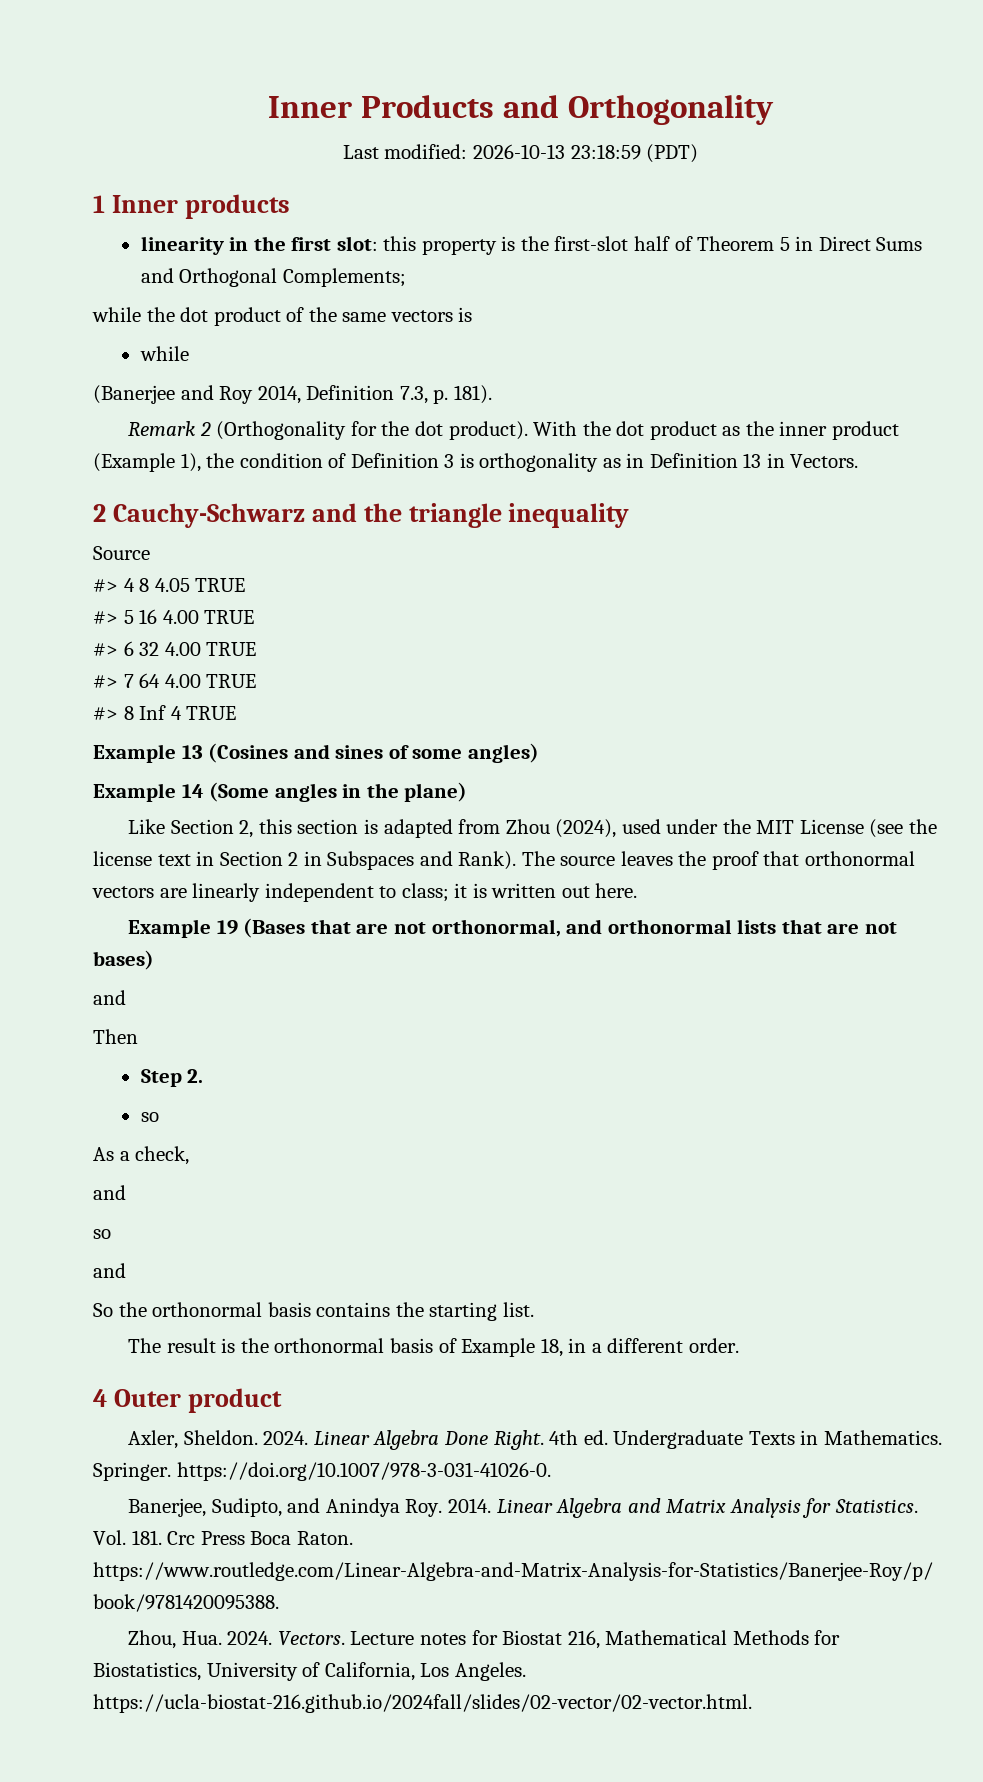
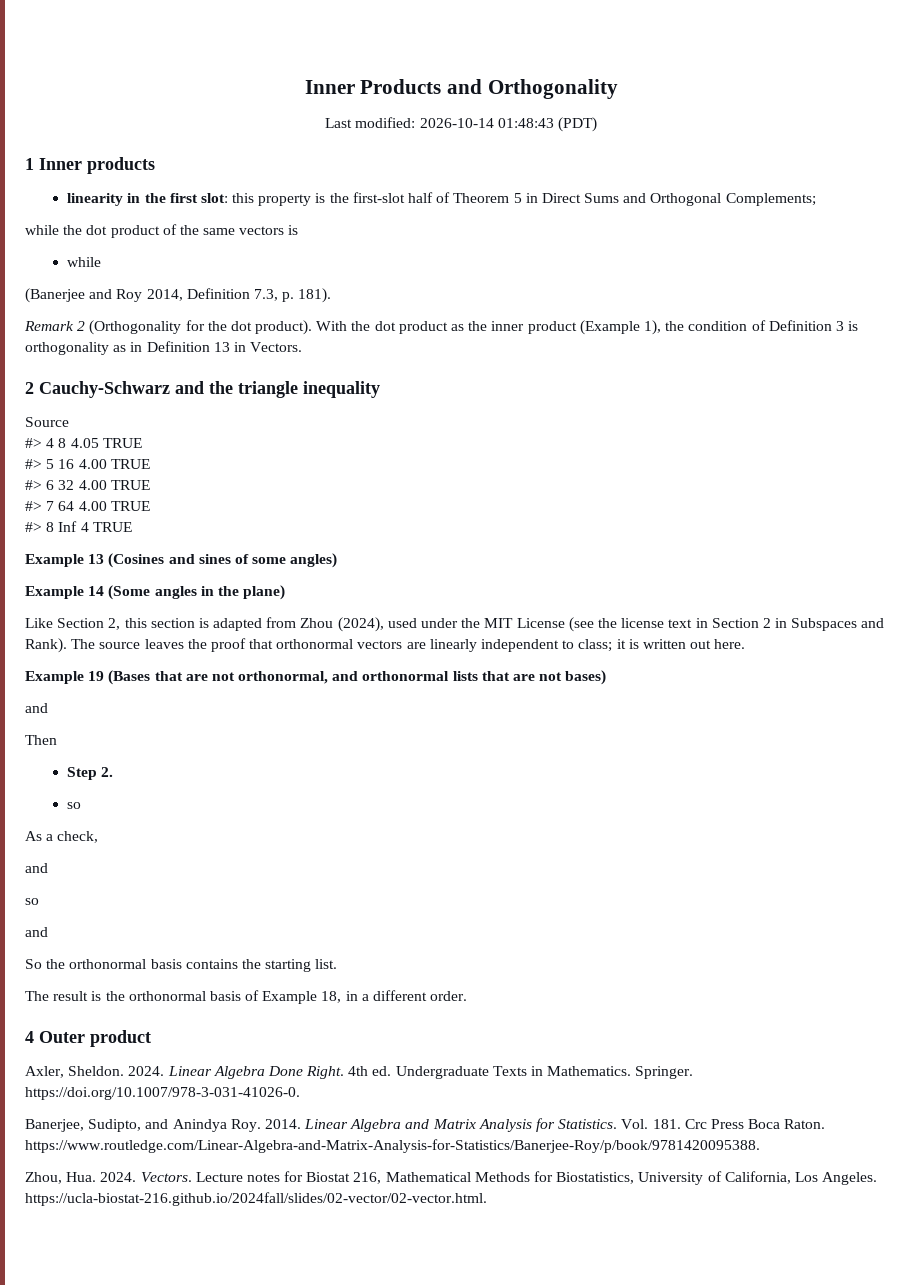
[473,144,641,160] 2026-10-13 23:18:59 -> [419,118,554,128] 2026-10-14 01:48:43

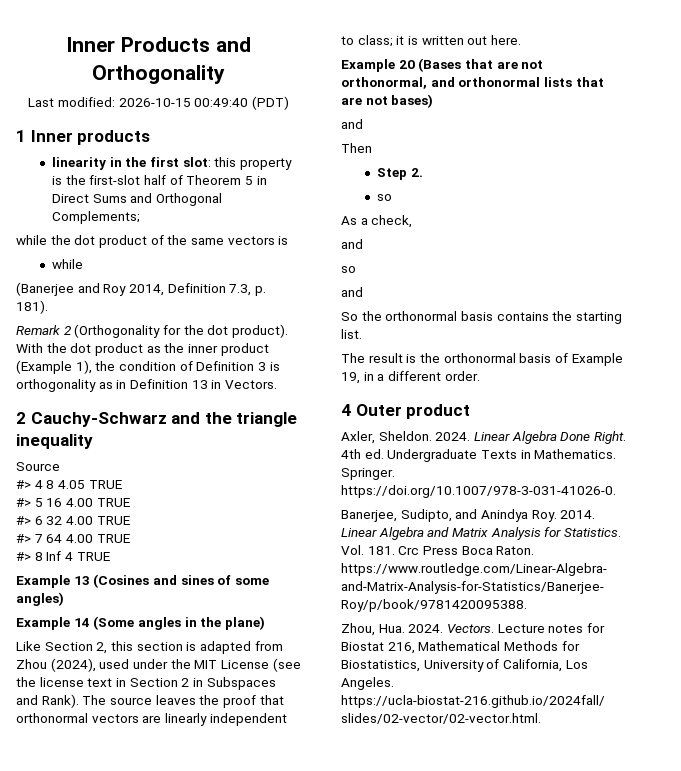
[419,118,554,128] 2026-10-14 01:48:43 -> [118,98,249,107] 2026-10-15 00:49:40
[88,671,105,681] 19 -> [398,60,415,69] 20
[321,991,342,1003] 18, -> [341,372,360,384] 19,

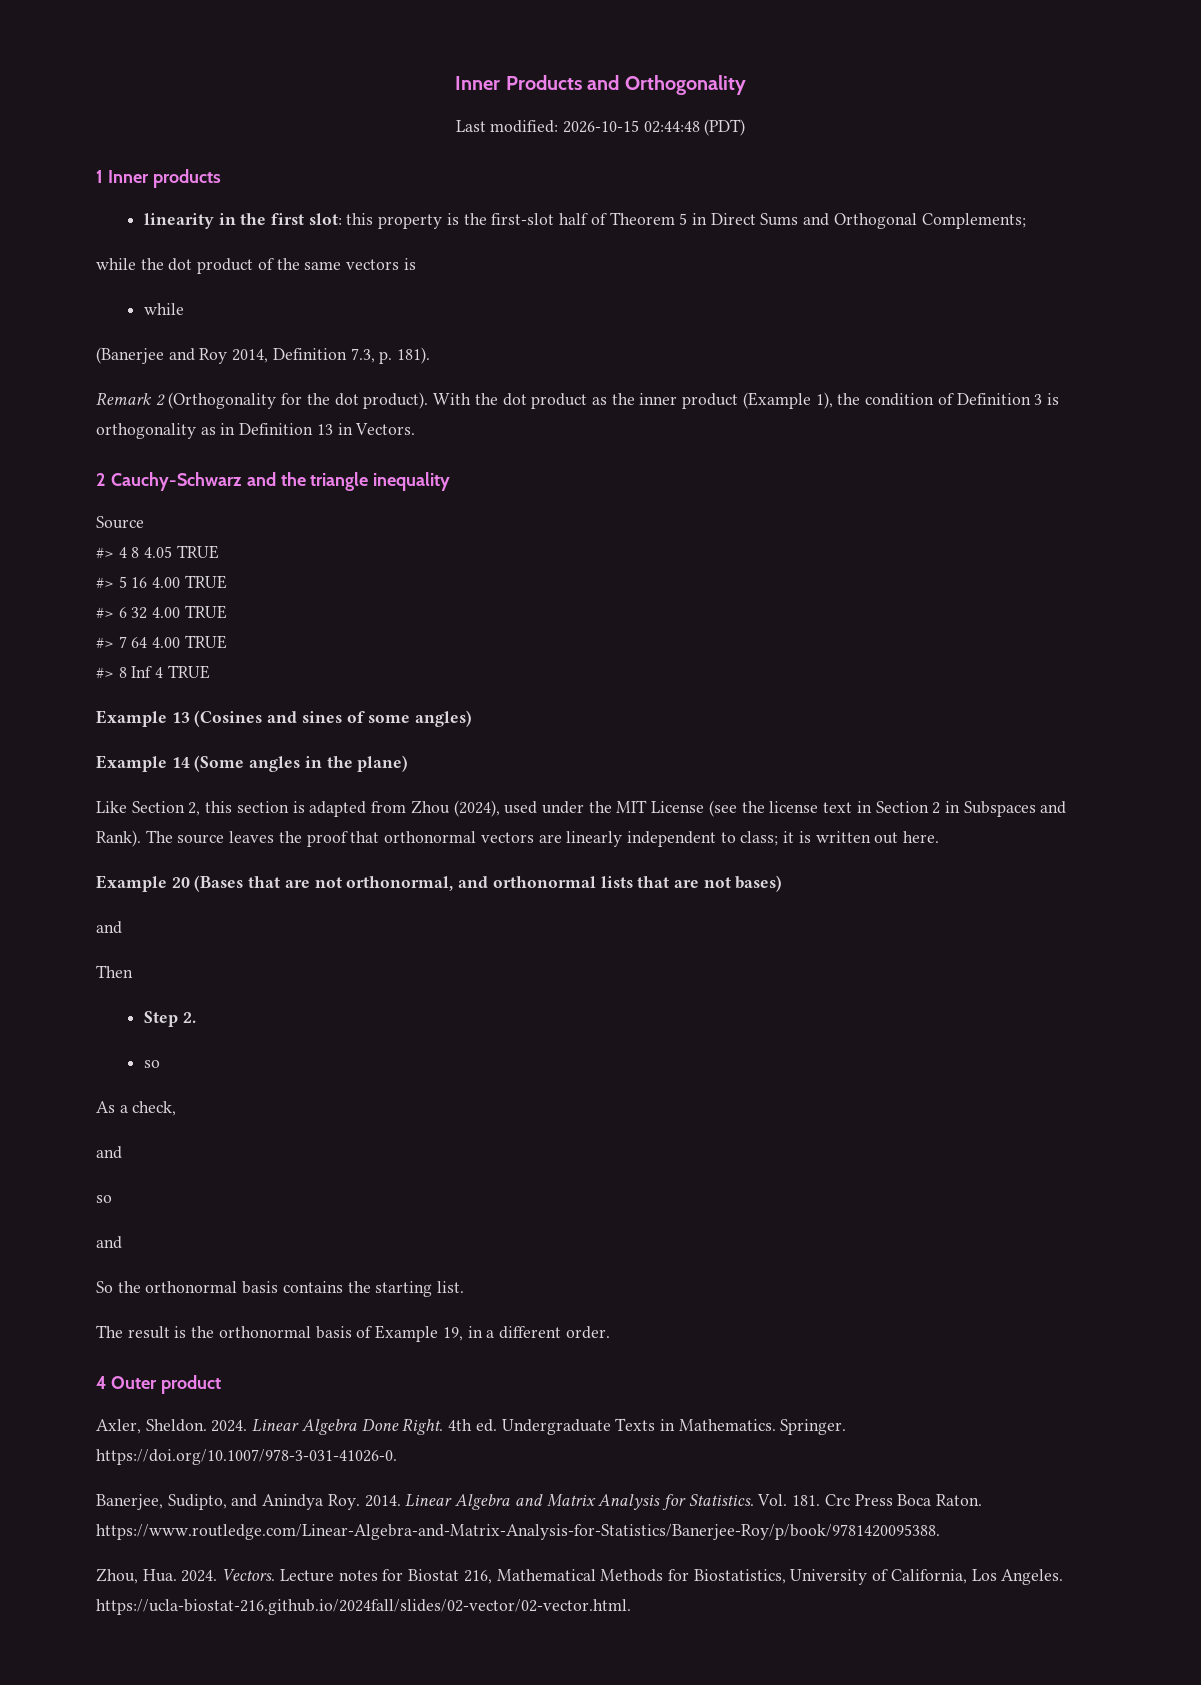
[194,98,249,107] 00:49:40 -> [643,121,700,133] 02:44:48

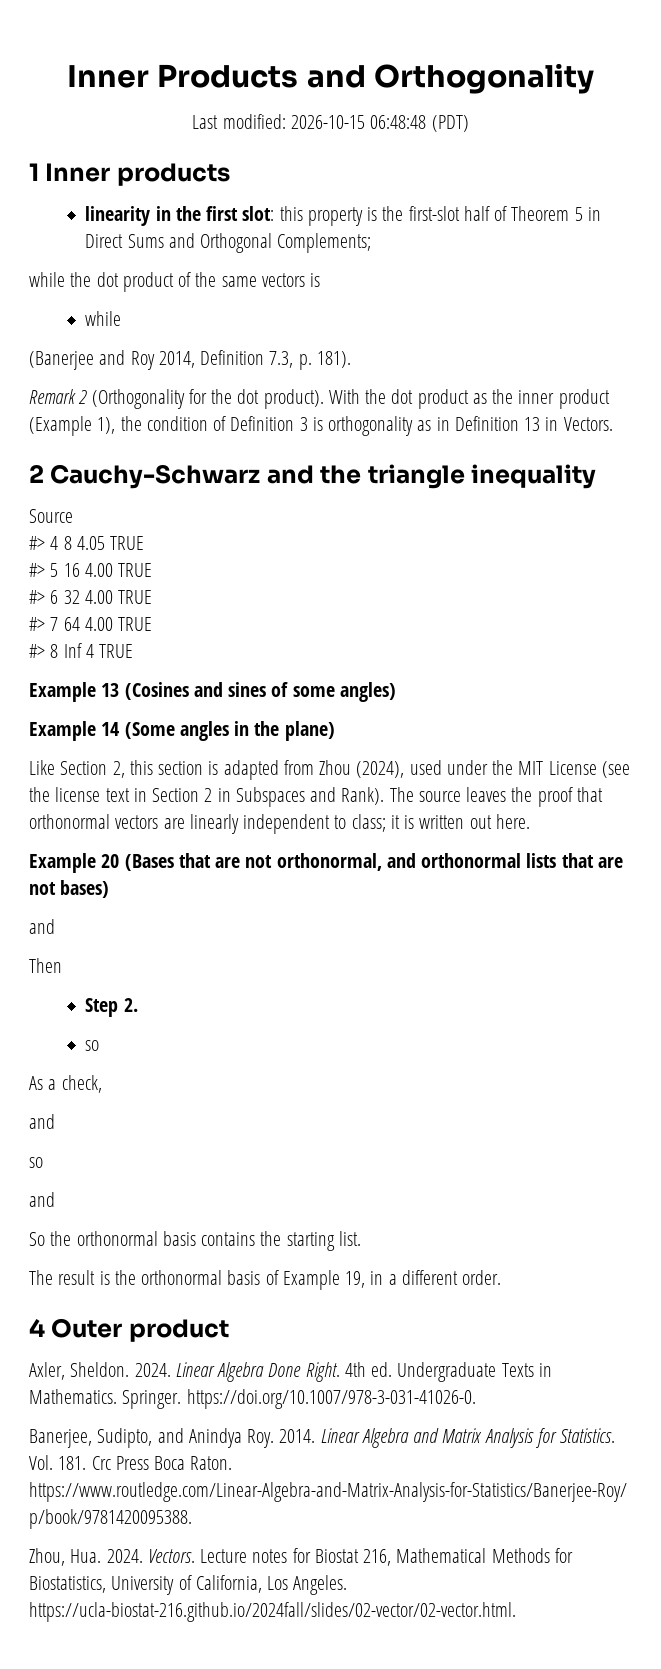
[643,121,700,133] 02:44:48 -> [370,115,427,129] 06:48:48

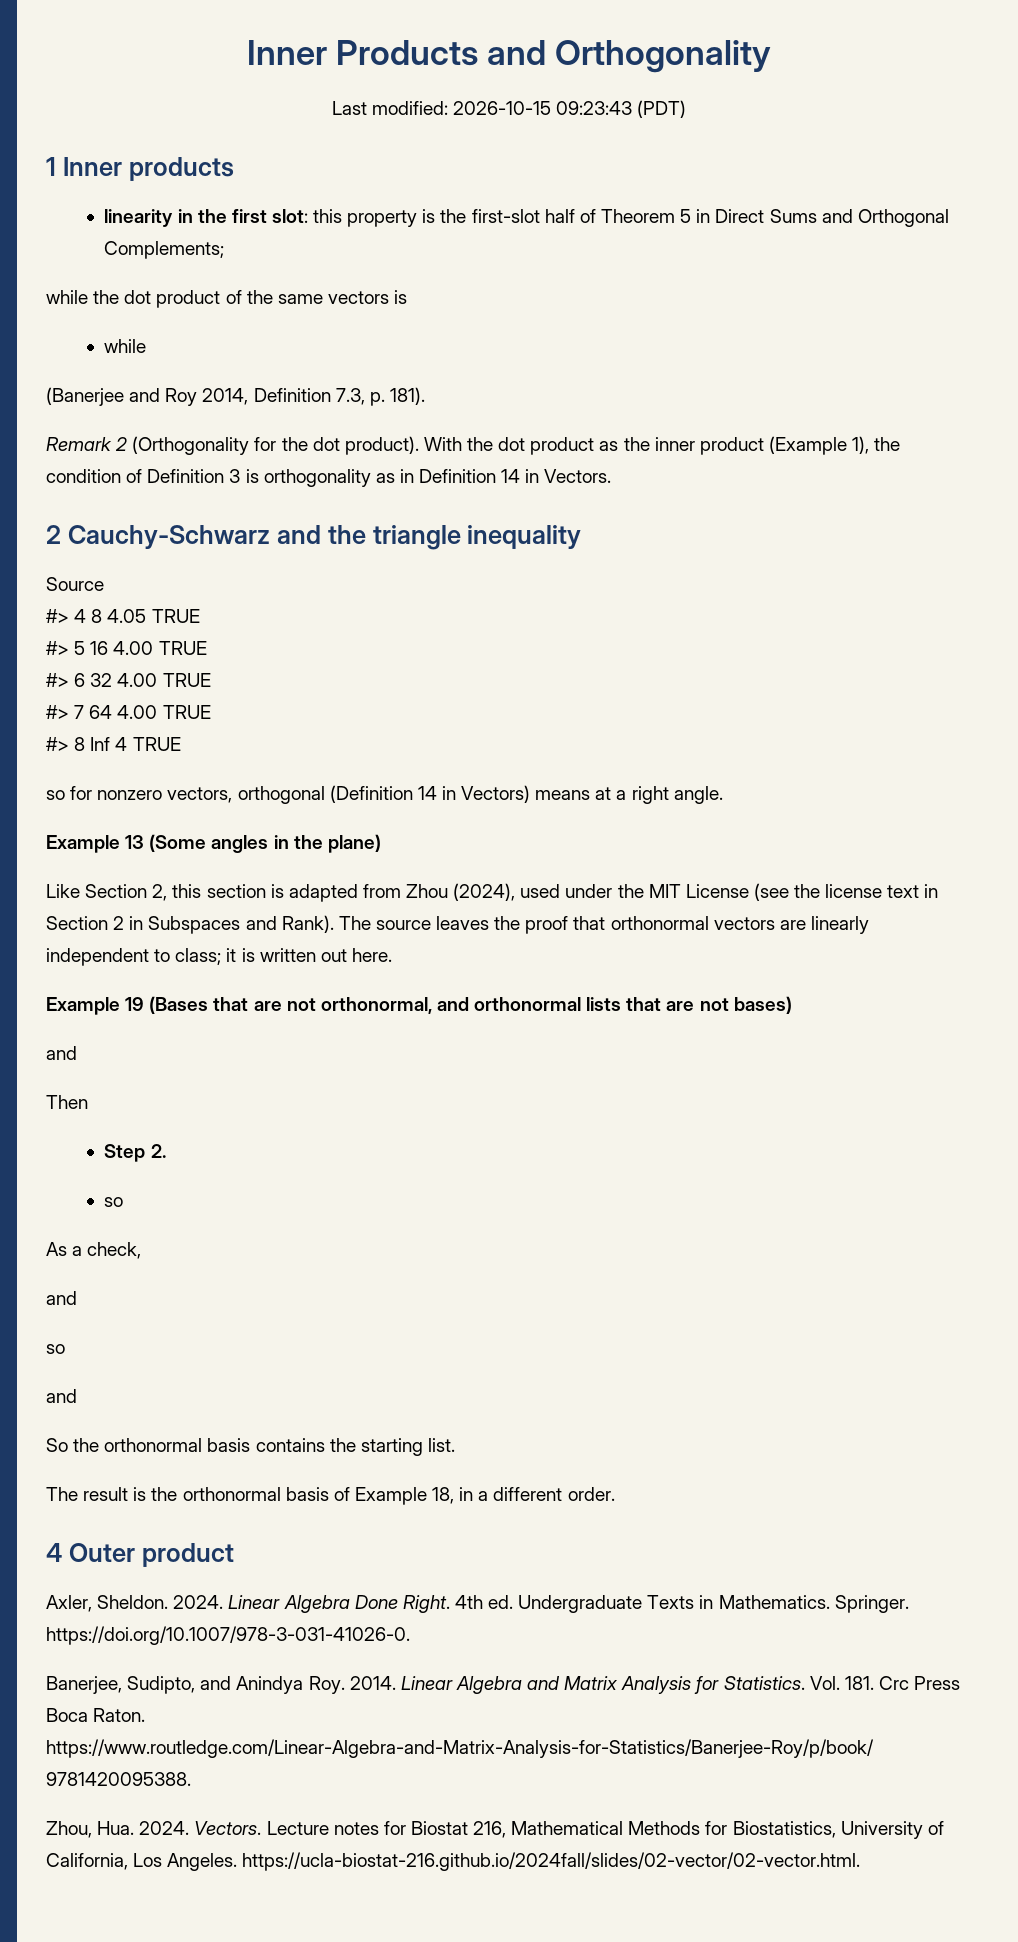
[370,115,427,129] 06:48:48 -> [556,101,633,115] 09:23:43
[524,417,541,431] 13 -> [501,469,521,483] 14
[29,682,396,702] [29,721,120,741] Example 13 (Cosines and sines of some angles) // Example 14 -> [46,785,723,804] [46,835,145,853] so for nonzero vectors, orthogonal (Definition 14 in Vectors) means at a right angle. // Example 13
[101,854,120,868] 20 -> [125,997,145,1011] 19
[345,1271,366,1288] 19, -> [432,1487,455,1504] 18,

